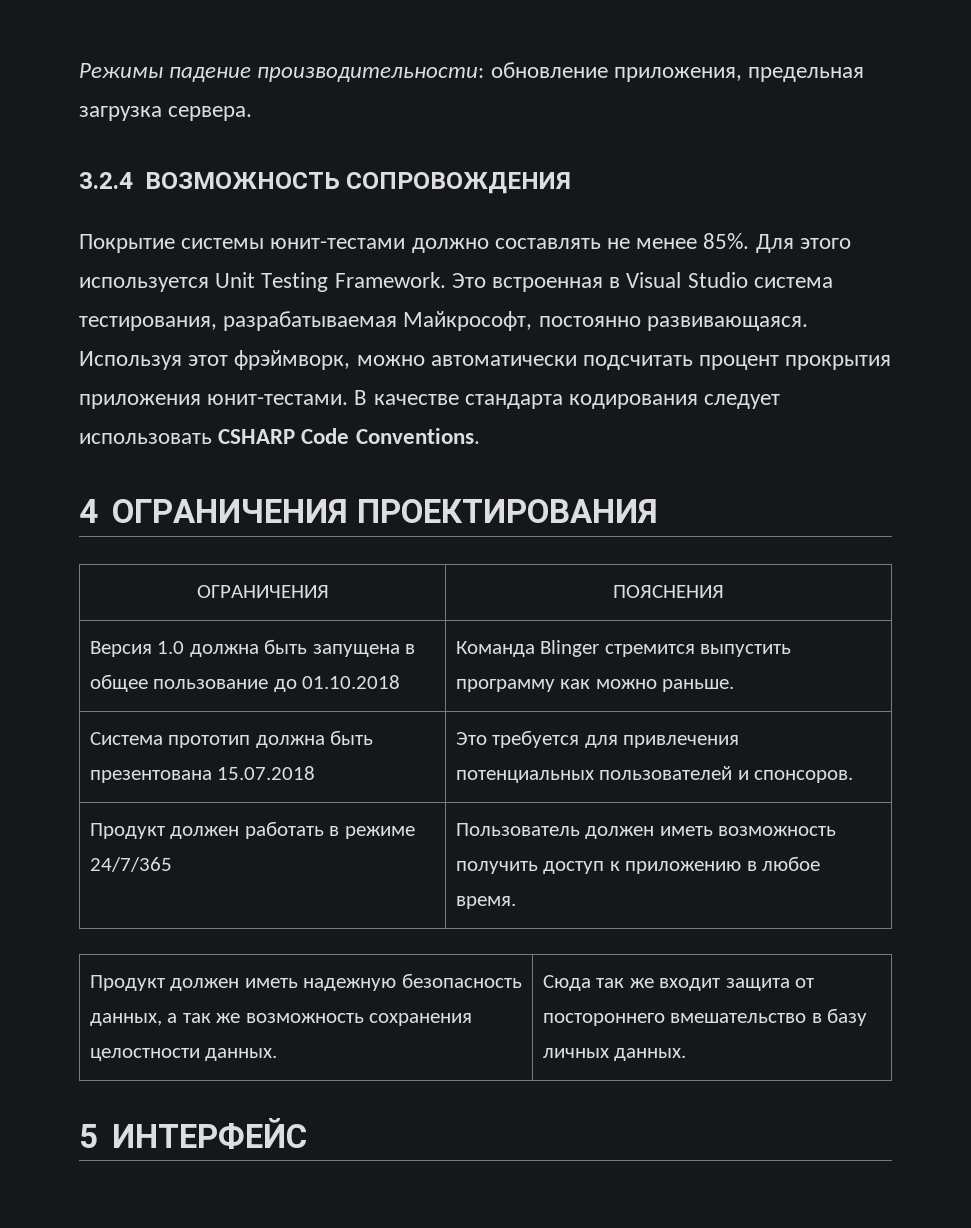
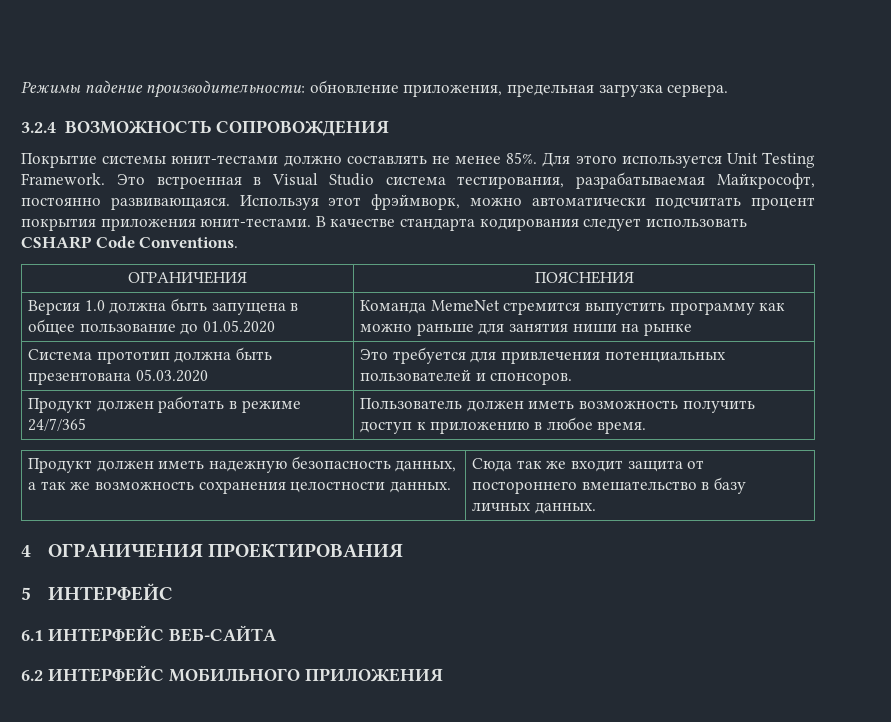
[785,355,892,370] прокрытия -> [21,218,96,231] покрытия
[79,499,658,523] // 4 ОГРАНИЧЕНИЯ ПРОЕКТИРОВАНИЯ -> (239, 242) none
[302,675,401,689] 01.10.2018 -> [202,320,275,333] 01.05.2020
[540,640,600,657] Blinger -> [430,300,500,311] MemeNet
[662,679,735,692] раньше. -> [416,323,692,336] раньше для занятия ниши на рынке
[217,766,316,780] 15.07.2018 -> [135,369,208,382] 05.03.2020
[79,1118,307,1149] 5 ИНТЕРФЕЙС -> [21,543,404,558] [21,583,173,601] [21,625,277,642] [21,665,443,682] 4 ОГРАНИЧЕНИЯ ПРОЕКТИРОВАНИЯ // 5 ИНТЕРФЕЙС // 6.1 ИНТЕРФЕЙС ВЕБ-САЙТА // 6.2 ИНТЕРФЕЙС МОБИЛЬНОГО ПРИЛОЖЕНИЯ

